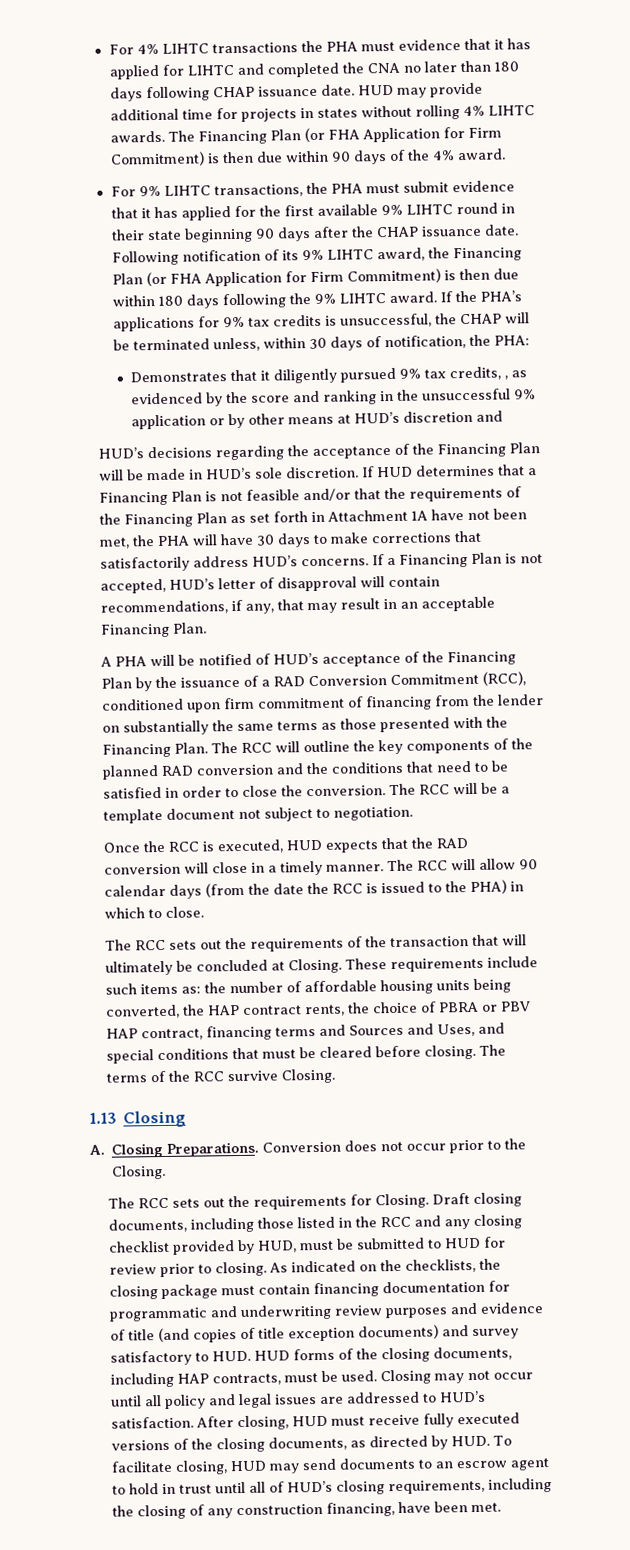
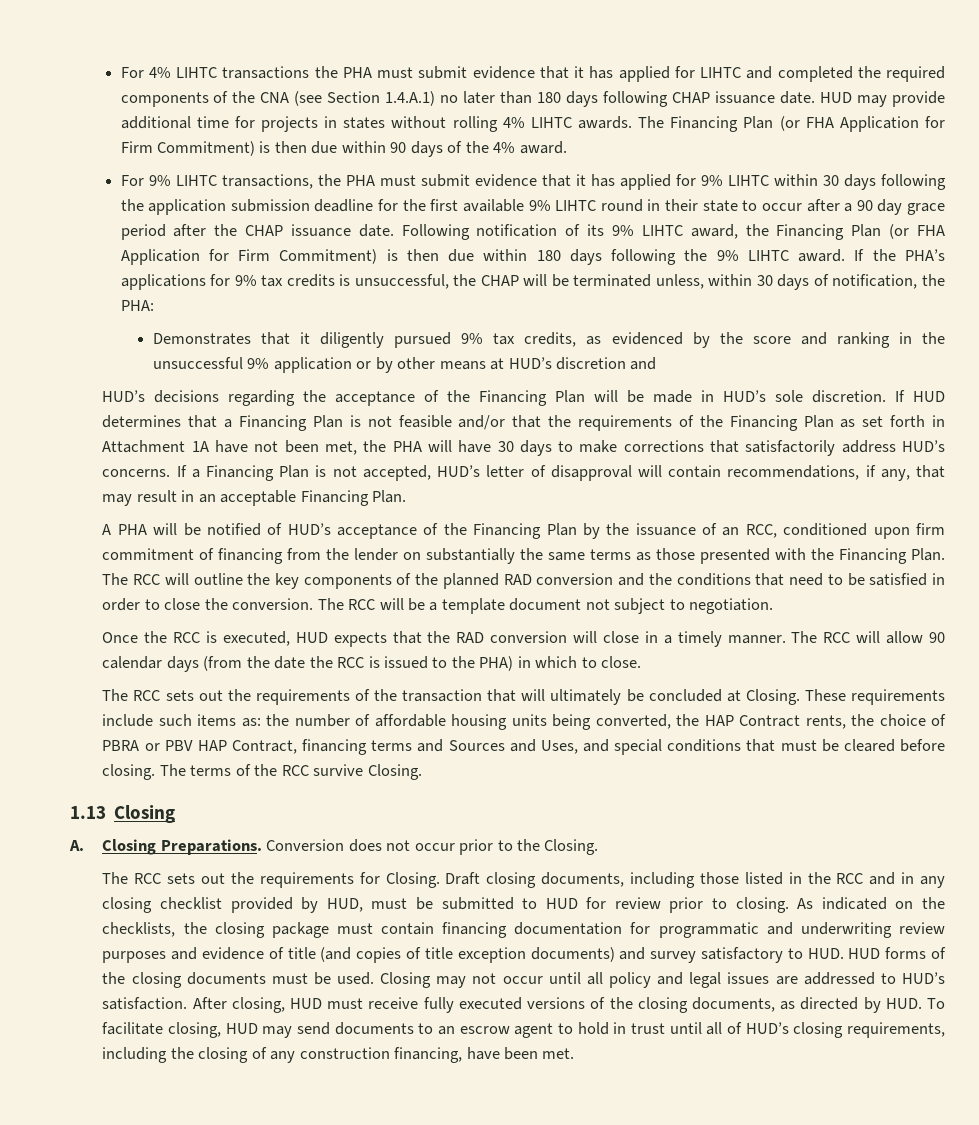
(395, 46) none -> [418,66,468,79] submit
[366,62,400,74] CNA -> [886,66,946,82] [120,91,436,107] required components of the CNA (see Section 1.4.A.1)
(256, 211) none -> [700,174,946,190] [120,199,399,215] 9% LIHTC within 30 days following the application submission deadline for
[183,227,311,243] beginning 90 days -> [742,199,946,215] [120,224,166,240] to occur after a 90 day grace period
[504,375,509,380] , -> (577, 339) none
[260,671,526,687] a RAD Conversion Commitment (RCC), -> [722,524,777,538] an RCC,
[241,1005,302,1015] contract -> [739,715,801,727] Contract
[140,1028,203,1041] contract, -> [231,740,297,754] Contract,
(441, 1221) none -> [901,872,915,884] in
[432,1346,512,1361] [109,1372,281,1388] documents, including HAP contracts, -> [186,972,266,985] documents

